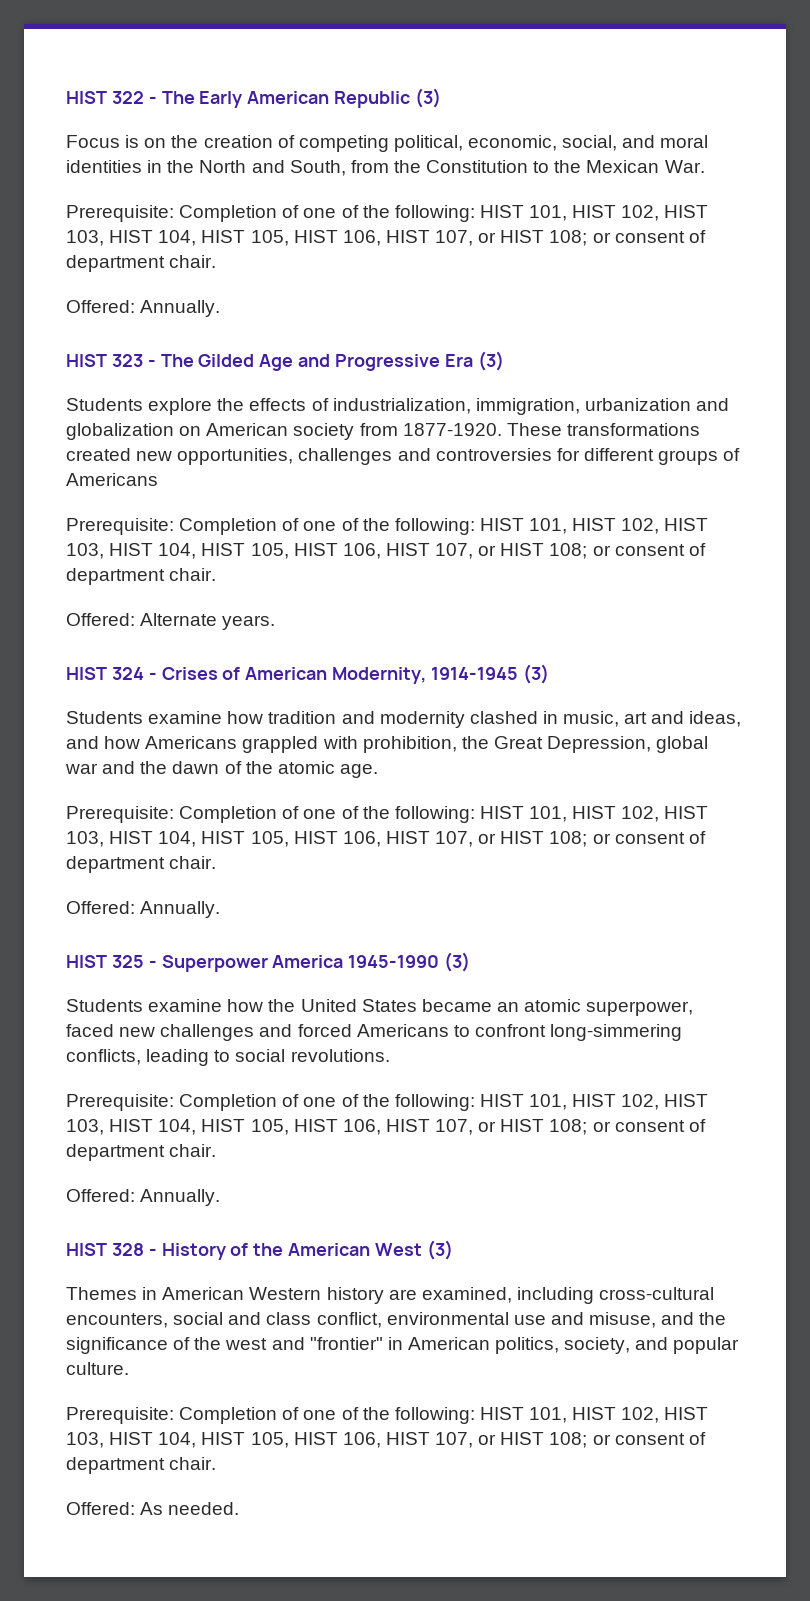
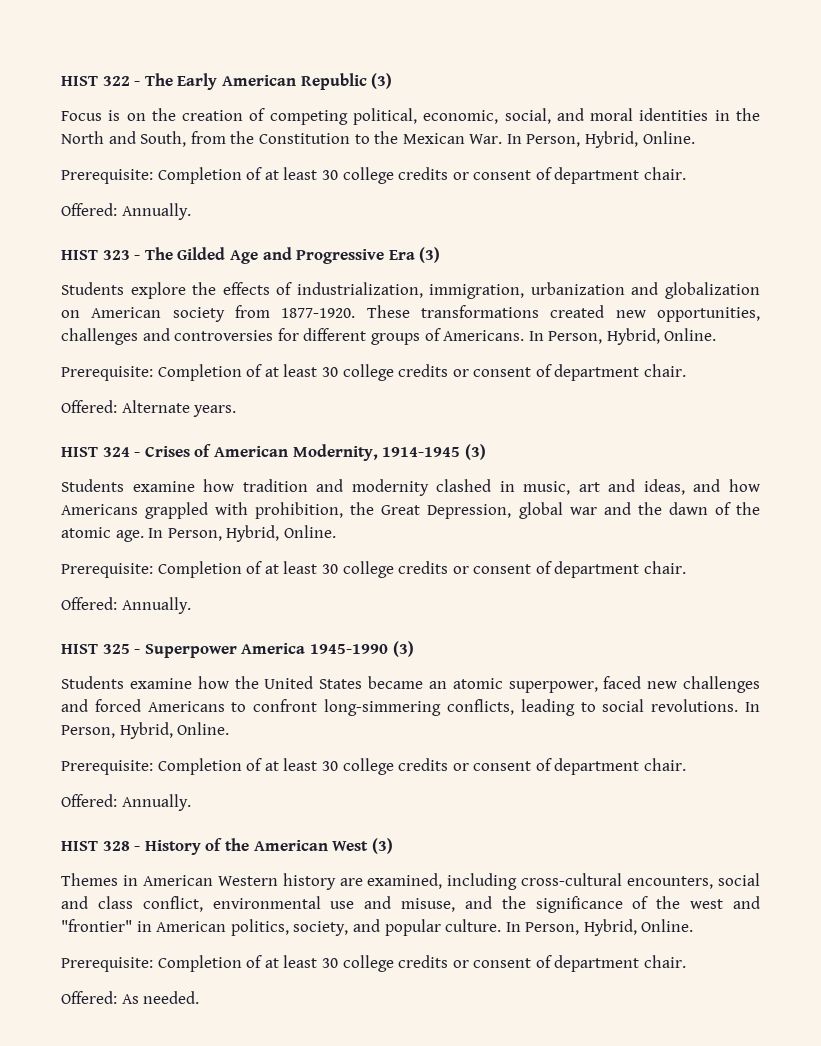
[66,205,709,222] [66,230,588,246] // Prerequisite: Completion of one of the following: HIST 101, HIST 102, HIST 103, HIST 104, HIST 105, HIST 106, HIST 107, or HIST 108; -> [506,131,695,148] [61,167,449,184] In Person, Hybrid, Online. // Prerequisite: Completion of at least 30 college credits
[66,473,158,486] [66,518,709,535] [66,543,588,559] Americans // Prerequisite: Completion of one of the following: HIST 101, HIST 102, HIST 103, HIST 104, HIST 105, HIST 106, HIST 107, or HIST 108; -> [443,328,717,345] [61,364,449,381] Americans. In Person, Hybrid, Online. // Prerequisite: Completion of at least 30 college credits
[66,806,709,823] [66,831,588,847] // Prerequisite: Completion of one of the following: HIST 101, HIST 102, HIST 103, HIST 104, HIST 105, HIST 106, HIST 107, or HIST 108; -> [148,525,336,542] [61,561,449,578] In Person, Hybrid, Online. // Prerequisite: Completion of at least 30 college credits
[66,1094,709,1111] [66,1119,588,1135] // Prerequisite: Completion of one of the following: HIST 101, HIST 102, HIST 103, HIST 104, HIST 105, HIST 106, HIST 107, or HIST 108; -> [745,702,761,712] [61,722,230,739] [61,758,449,775] In Person, Hybrid, Online. // Prerequisite: Completion of at least 30 college credits
[66,1407,709,1424] [66,1432,588,1448] // Prerequisite: Completion of one of the following: HIST 101, HIST 102, HIST 103, HIST 104, HIST 105, HIST 106, HIST 107, or HIST 108; -> [505,919,694,936] [61,955,449,972] In Person, Hybrid, Online. // Prerequisite: Completion of at least 30 college credits

